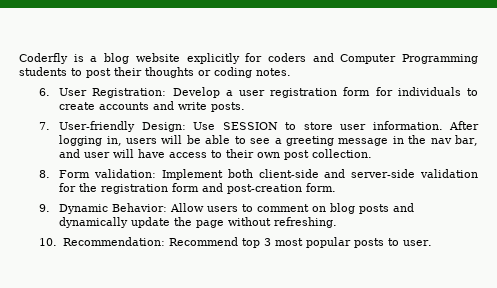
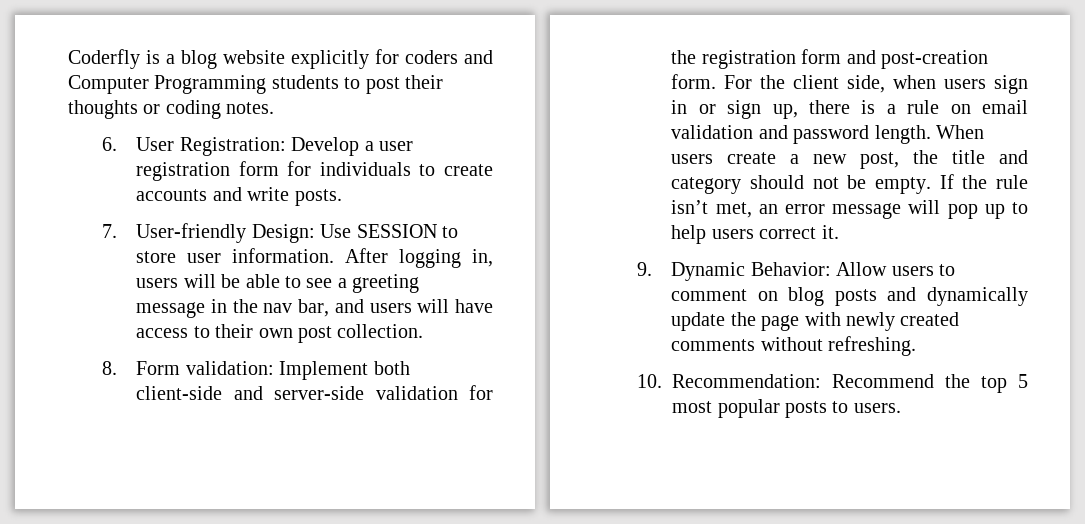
[84,152,111,158] user -> [369,303,412,313] users
(337, 187) none -> [724,75,1028,94] [671,100,1029,119] [671,125,984,144] [671,150,1028,169] [671,174,1028,194] [671,200,1028,219] [671,225,839,244] For the client side, when users sign in or sign up, there is a rule on email validation and password length. When users create a new post, the title and category should not be empty. If the rule isn’t met, an error message will pop up to help users correct it.
(225, 224) none -> [804,312,960,331] [671,339,756,351] with newly created comments
[241,238,271,248] top 3 -> [945,374,1028,393] the top 5
[402,240,432,246] user. -> [853,403,901,413] users.

